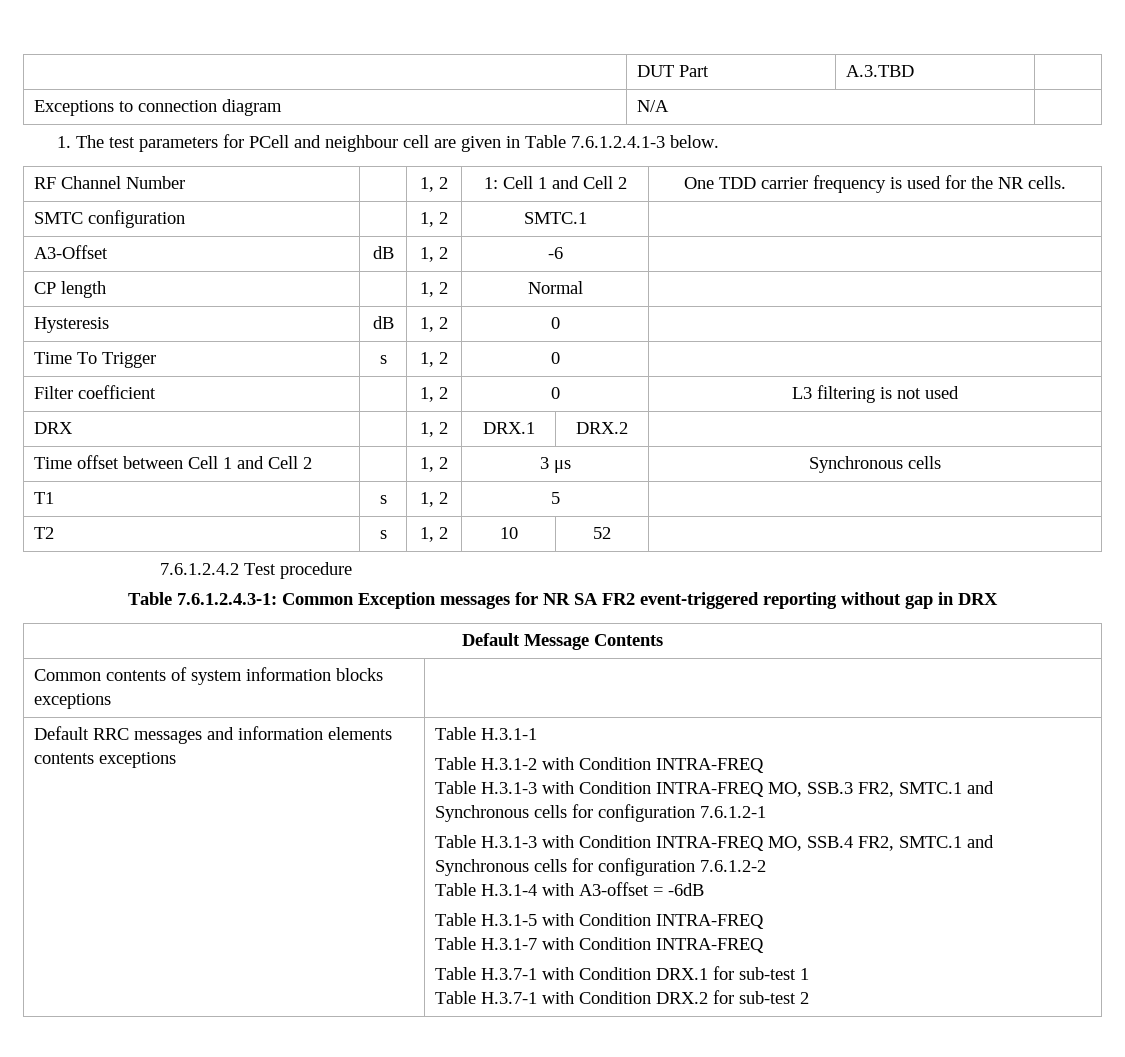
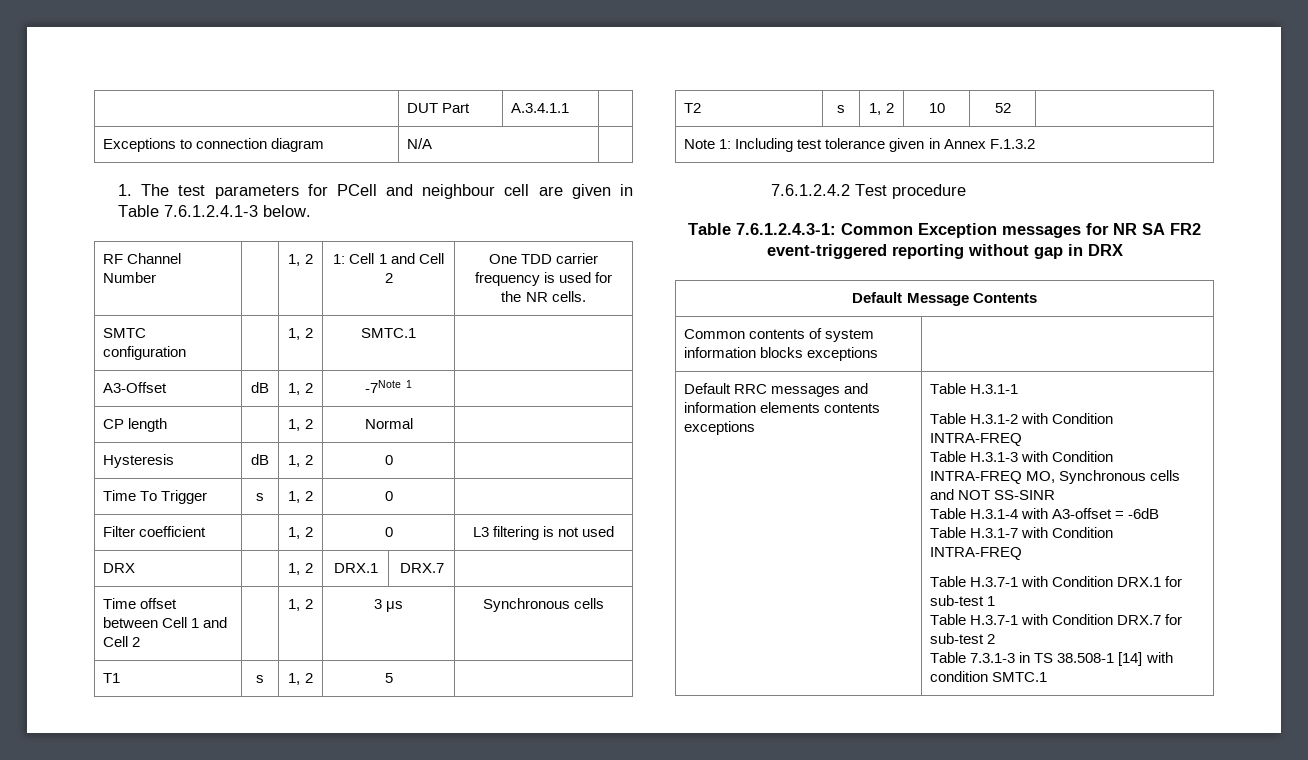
[845,65,914,77] A.3.TBD -> [511,103,570,113] A.3.4.1.1
[547,247,563,259] -6 -> [365,380,412,393] -7Note 1
[576,422,628,434] DRX.2 -> [399,563,444,573] DRX.7
(611, 533) none -> [684,138,1035,152] // Note 1: Including test tolerance given in Annex F.1.3.2
[806,781,994,797] [434,804,766,822] [434,835,994,851] [434,858,766,876] SSB.3 FR2, SMTC.1 and Synchronous cells for configuration 7.6.1.2-1 // Table H.3.1-3 with Condition INTRA-FREQ MO, SSB.4 FR2, SMTC.1 and Synchronous cells for configuration 7.6.1.2-2 -> [1059,470,1181,484] [930,489,1056,500] Synchronous cells and NOT SS-SINR
[434,913,764,929] // Table H.3.1-5 with Condition INTRA-FREQ -> (1160, 513) none
[655,992,708,1004] DRX.2 -> [1117,615,1162,625] DRX.7
(809, 998) none -> [930,652,1173,666] [930,671,1048,682] // Table 7.3.1-3 in TS 38.508-1 [14] with condition SMTC.1

